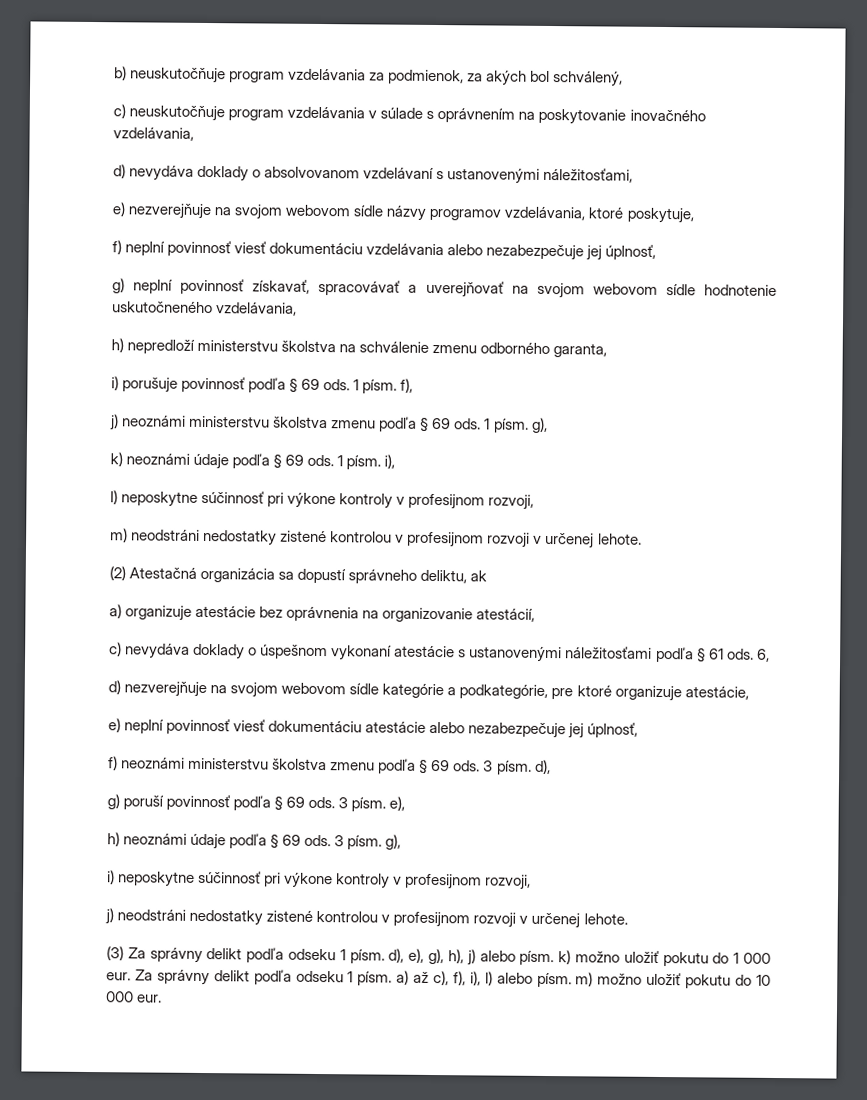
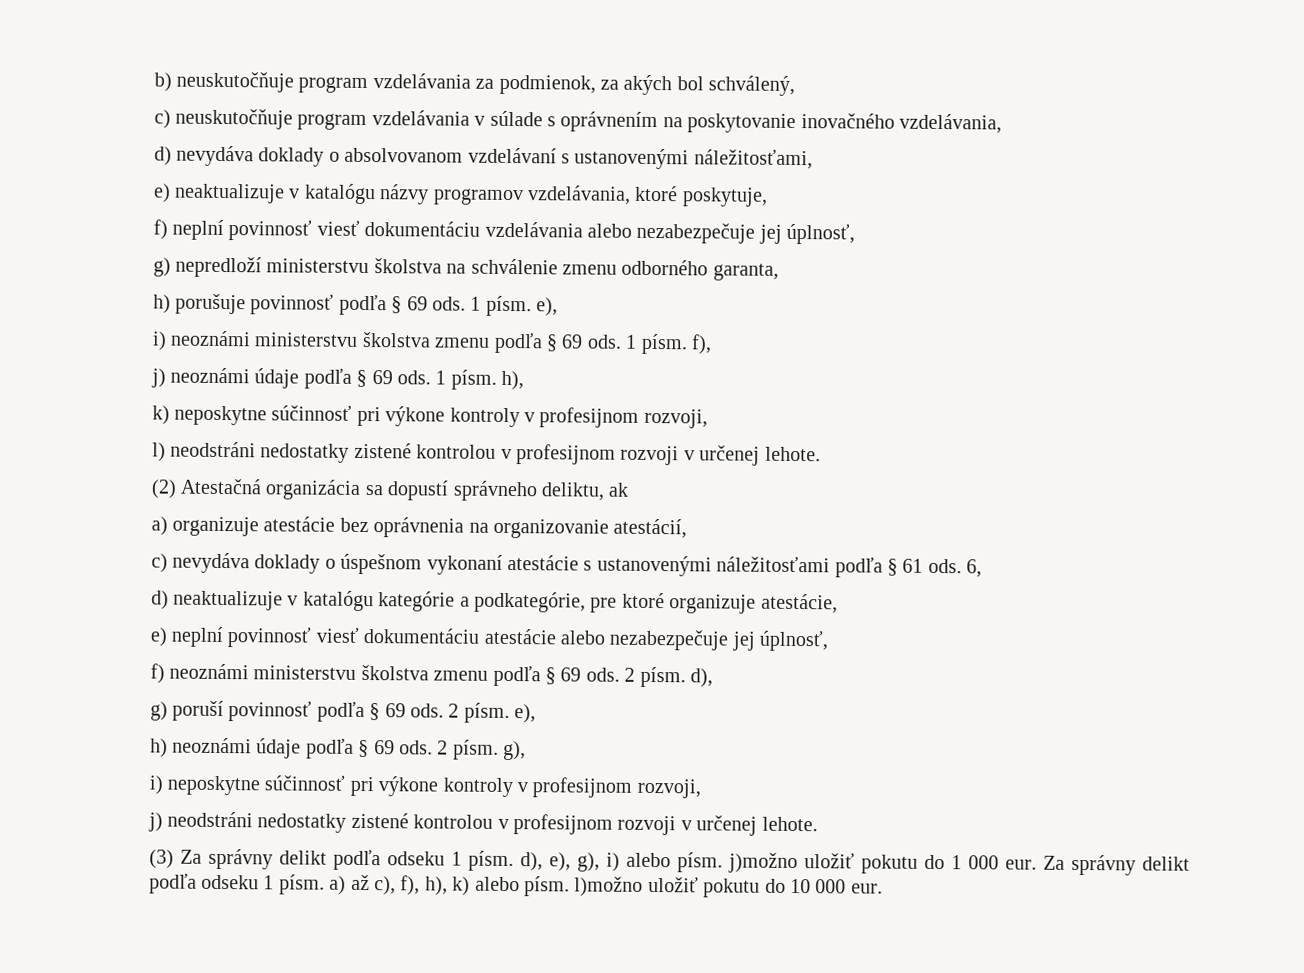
[128,203,385,220] nezverejňuje na svojom webovom sídle -> [173,183,376,205] neaktualizuje v katalógu
[133,278,778,299] [112,301,298,316] [111,338,125,353] neplní povinnosť získavať, spracovávať a uverejňovať na svojom webovom sídle hodnotenie uskutočneného vzdelávania, // h) -> (171, 267) none
[111,376,120,391] i) -> [152,294,171,314] h)
[400,378,414,393] [110,414,548,433] [110,452,124,467] f), // j) neoznámi ministerstvu školstva zmenu podľa § 69 ods. 1 písm. g), // k) -> [536,297,559,317] [151,330,712,355] [150,368,166,388] e), // i) neoznámi ministerstvu školstva zmenu podľa § 69 ods. 1 písm. f), // j)
[384,454,396,469] [110,490,535,510] [110,528,129,543] i), // l) neposkytne súčinnosť pri výkone kontroly v profesijnom rozvoji, // m) -> [501,370,525,391] [151,405,708,429] [151,442,166,462] h), // k) neposkytne súčinnosť pri výkone kontroly v profesijnom rozvoji, // l)
[124,681,380,698] nezverejňuje na svojom webovom sídle -> [172,590,374,612] neaktualizuje v katalógu
[483,760,494,772] 3 -> [624,667,636,682] 2
[338,797,349,809] 3 -> [448,703,460,718] 2
[334,835,345,847] 3 -> [437,740,449,755] 2
[447,949,620,966] h), j) alebo písm. k) možno -> [605,852,798,874] i) alebo písm. j)možno
[469,971,643,988] i), l) alebo písm. m) možno -> [424,876,644,897] h), k) alebo písm. l)možno

